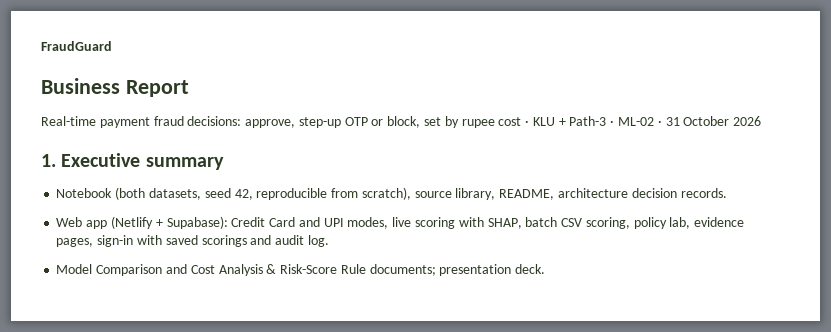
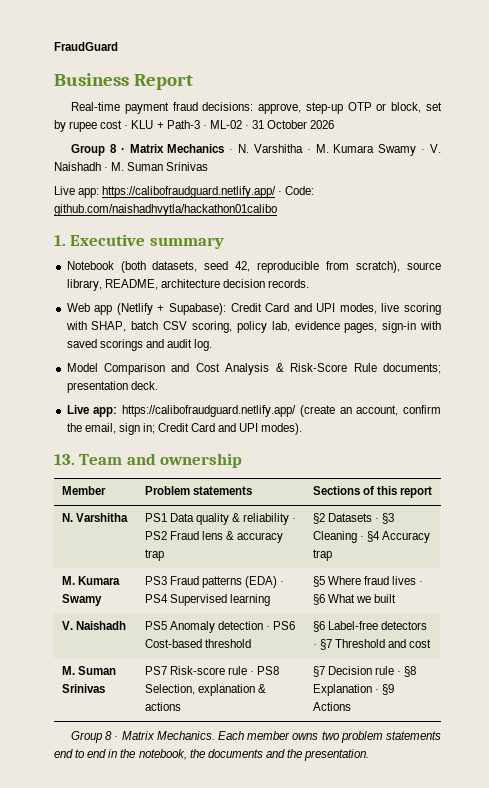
(762, 121) none -> [70,144,442,156] [54,162,209,171] [54,186,315,198] [54,204,277,216] // Group 8 · Matrix Mechanics · N. Varshitha · M. Kumara Swamy · V. Naishadh · M. Suman Srinivas // Live app: https://calibofraudguard.netlify.app/ · Code: github.com/naishadhvytla/hackathon01calibo
(546, 269) none -> [66,405,442,417] [66,423,303,435] [54,453,243,468] [61,486,106,495] [144,486,252,495] [312,486,433,498] [61,513,128,522] [144,513,297,525] [144,531,284,543] [144,549,164,561] [312,513,395,524] [312,531,431,543] [312,549,332,561] [61,576,120,585] [61,594,102,606] [144,576,285,588] [144,594,271,606] [312,576,424,587] [312,594,397,605] [61,621,126,630] [144,621,296,633] [144,639,251,648] [312,621,428,632] [312,639,432,650] [61,666,116,675] [61,684,105,693] [144,666,280,675] [144,684,267,696] [144,702,181,711] [312,666,417,677] [312,684,395,696] [312,702,351,711] [70,731,441,743] [54,749,370,761] // Live app: https://calibofraudguard.netlify.app/ (create an account, confirm the email, sign in; Credit Card and UPI modes). // 13. Team and ownership // Member | Problem statements | Sections of this report // N. Varshitha | PS1 Data quality & reliability · PS2 Fraud lens & accuracy trap | §2 Datasets · §3 Cleaning · §4 Accuracy trap // M. Kumara Swamy | PS3 Fraud patterns (EDA) · PS4 Supervised learning | §5 Where fraud lives · §6 What we built // V. Naishadh | PS5 Anomaly detection · PS6 Cost-based threshold | §6 Label-free detectors · §7 Threshold and cost // M. Suman Srinivas | PS7 Risk-score rule · PS8 Selection, explanation & actions | §7 Decision rule · §8 Explanation · §9 Actions // Group 8 · Matrix Mechanics. Each member owns two problem statements end to end in the notebook, the documents and the presentation.

